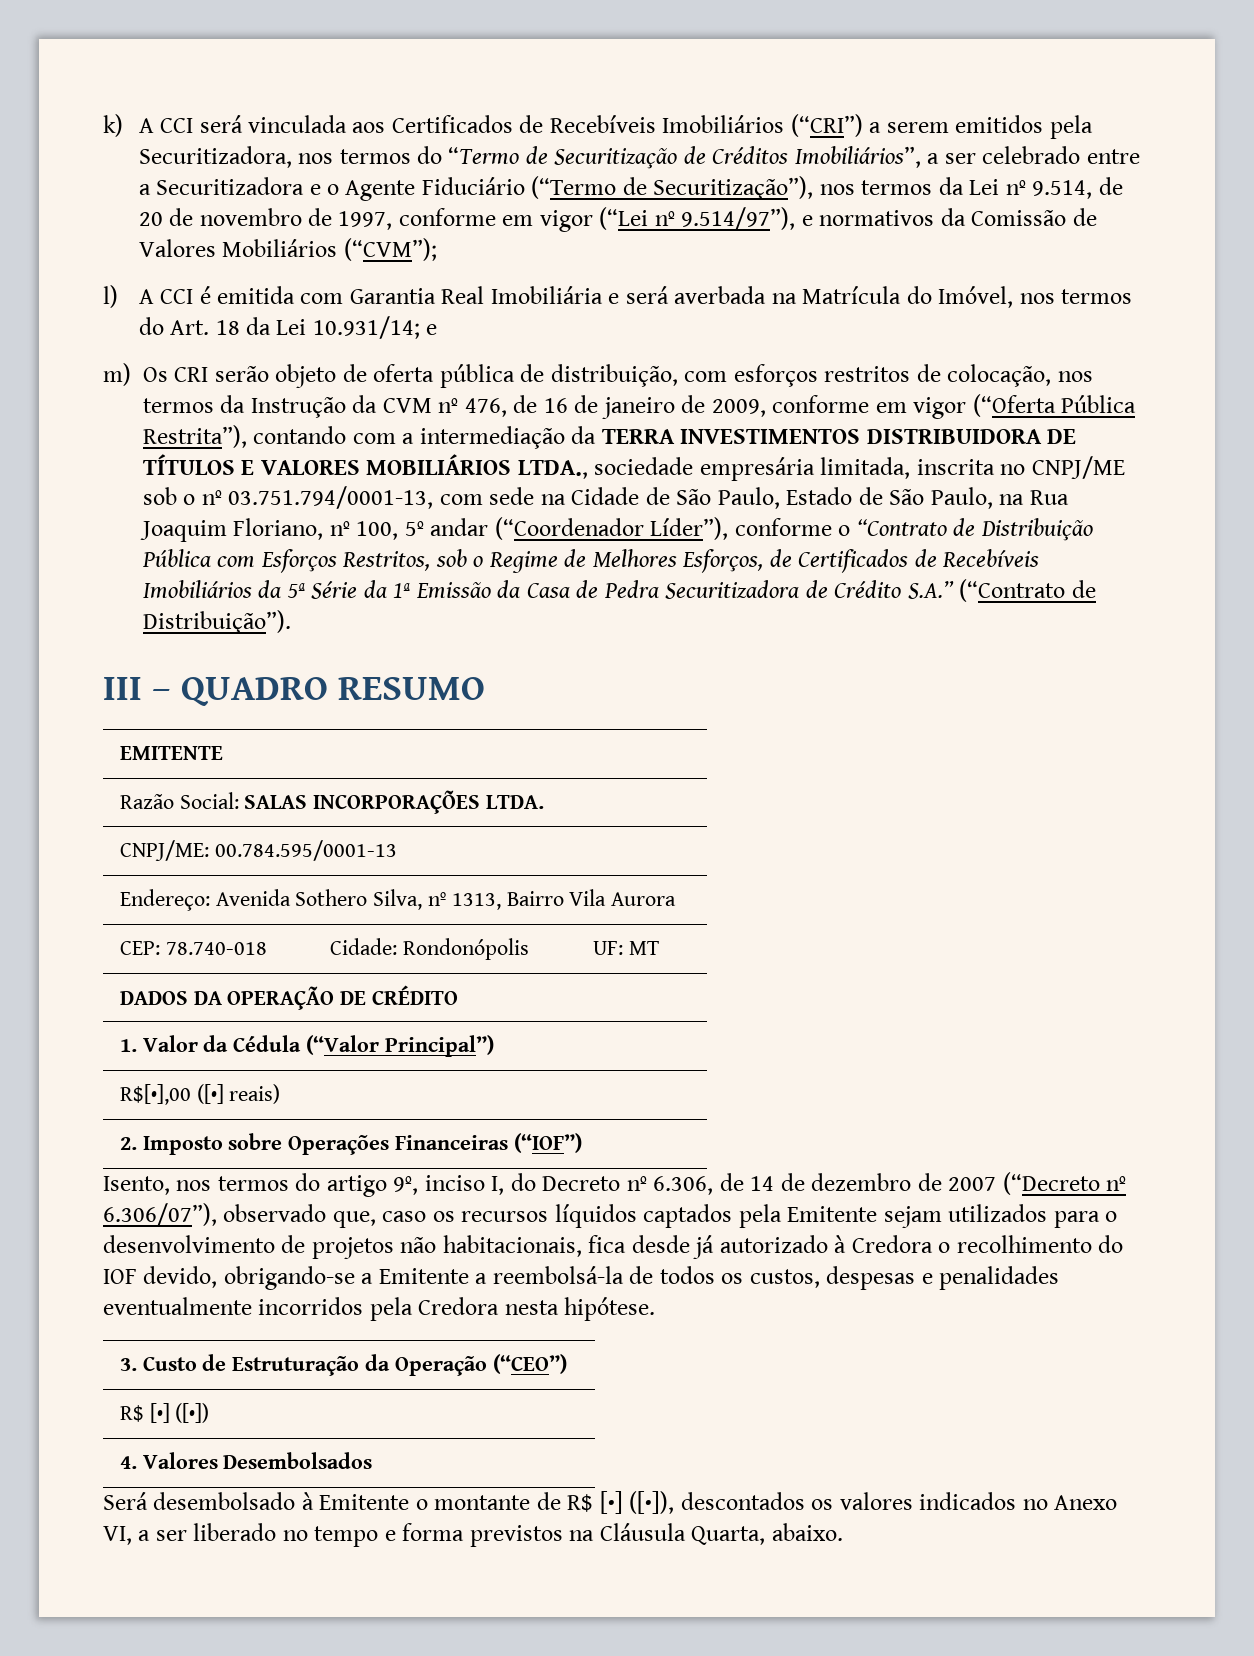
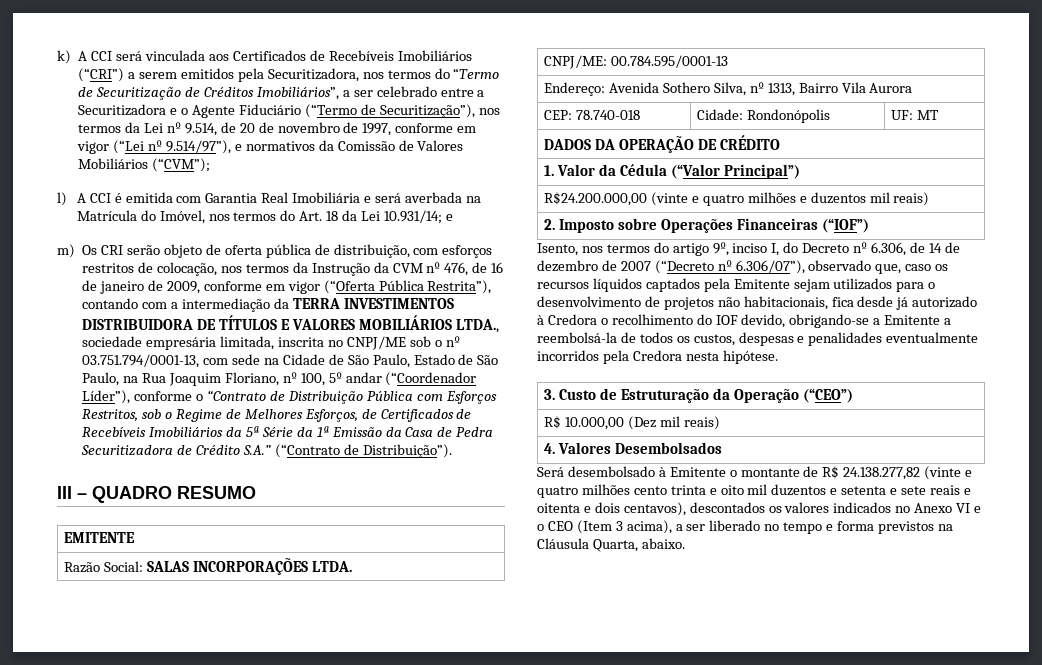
[119,1084,224,1105] R$[•],00 ([•] -> [544,192,890,206] R$24.200.000,00 (vinte e quatro milhões e duzentos mil
[149,1403,210,1423] [•] ([•]) -> [565,416,720,430] 10.000,00 (Dez mil reais)
[599,1491,675,1514] [•] ([•]), -> [843,466,973,480] [537,484,971,498] [537,502,686,516] 24.138.277,82 (vinte e quatro milhões cento trinta e oito mil duzentos e setenta e sete reais e oitenta e dois centavos),
[103,1526,132,1545] VI, -> [956,503,982,513] [537,520,672,534] VI e o CEO (Item 3 acima),

